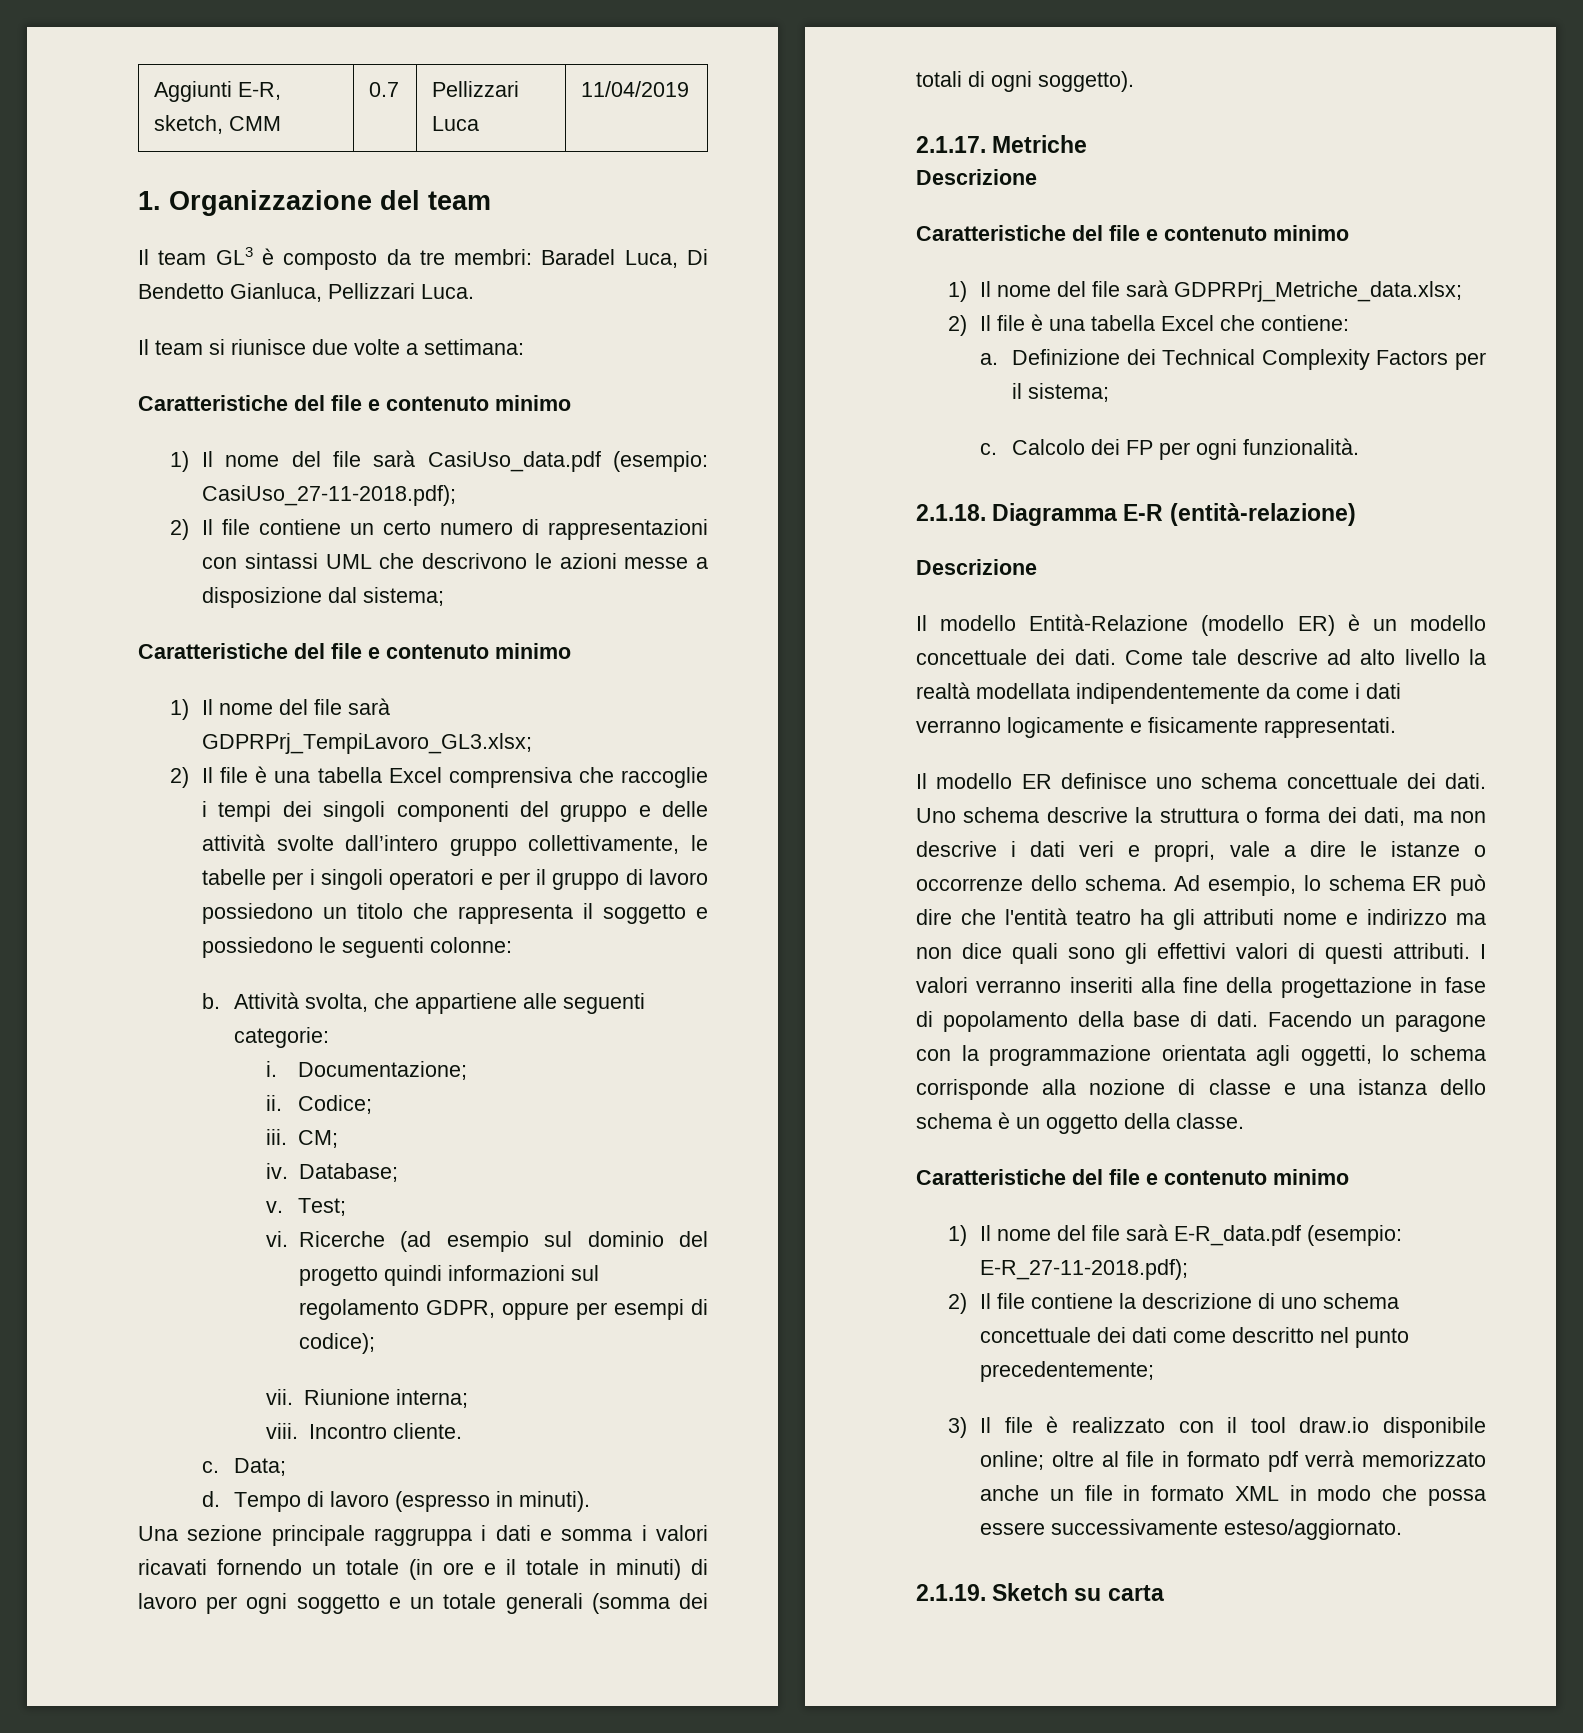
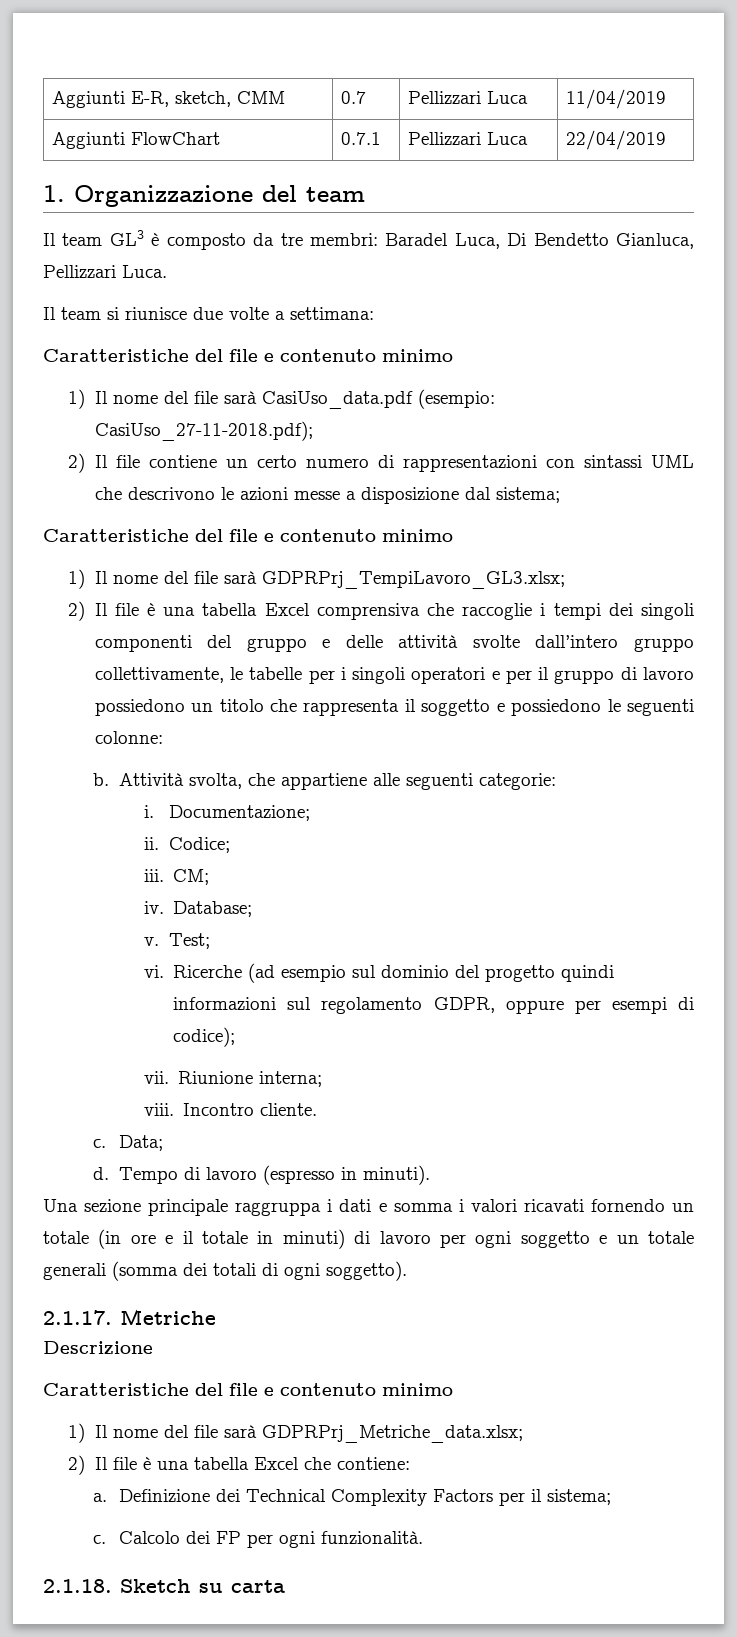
(690, 89) none -> [52,132,221,149] [341,132,382,145] [408,132,529,145] [566,130,667,150] // Aggiunti FlowChart | 0.7.1 | Pellizzari Luca | 22/04/2019
[992,503,1356,526] [916,559,1037,575] [916,614,1486,636] [916,649,1486,665] [916,682,1401,704] [916,717,1396,738] [916,773,1486,789] [916,807,1486,826] [916,841,1486,862] [916,874,1486,896] [916,908,1486,930] [916,943,1486,964] [916,977,1486,998] [916,1011,1486,1032] [916,1045,1486,1066] [916,1079,1486,1100] [916,1112,1244,1134] [916,1169,1349,1185] [948,1224,1403,1246] [980,1259,1189,1280] [948,1293,1400,1314] [980,1327,1410,1348] [980,1361,1155,1382] [948,1416,1486,1438] [980,1450,1486,1472] [980,1485,1486,1506] [980,1519,1403,1540] [916,1584,986,1601] Diagramma E-R (entità-relazione) // Descrizione // Il modello Entità-Relazione (modello ER) è un modello concettuale dei dati. Come tale descrive ad alto livello la realtà modellata indipendentemente da come i dati verranno logicamente e fisicamente rappresentati. // Il modello ER definisce uno schema concettuale dei dati. Uno schema descrive la struttura o forma dei dati, ma non descrive i dati veri e propri, vale a dire le istanze o occorrenze dello schema. Ad esempio, lo schema ER può dire che l'entità teatro ha gli attributi nome e indirizzo ma non dice quali sono gli effettivi valori di questi attributi. I valori verranno inseriti alla fine della progettazione in fase di popolamento della base di dati. Facendo un paragone con la programmazione orientata agli oggetti, lo schema corrisponde alla nozione di classe e una istanza dello schema è un oggetto della classe. // Caratteristiche del file e contenuto minimo // 1) Il nome del file sarà E-R_data.pdf (esempio: E-R_27-11-2018.pdf); // 2) Il file contiene la descrizione di uno schema concettuale dei dati come descritto nel punto precedentemente; // 3) Il file è realizzato con il tool draw.io disponibile online; oltre al file in formato pdf verrà memorizzato anche un file in formato XML in modo che possa essere successivamente esteso/aggiornato. // 2.1.19. -> (112, 1586) none

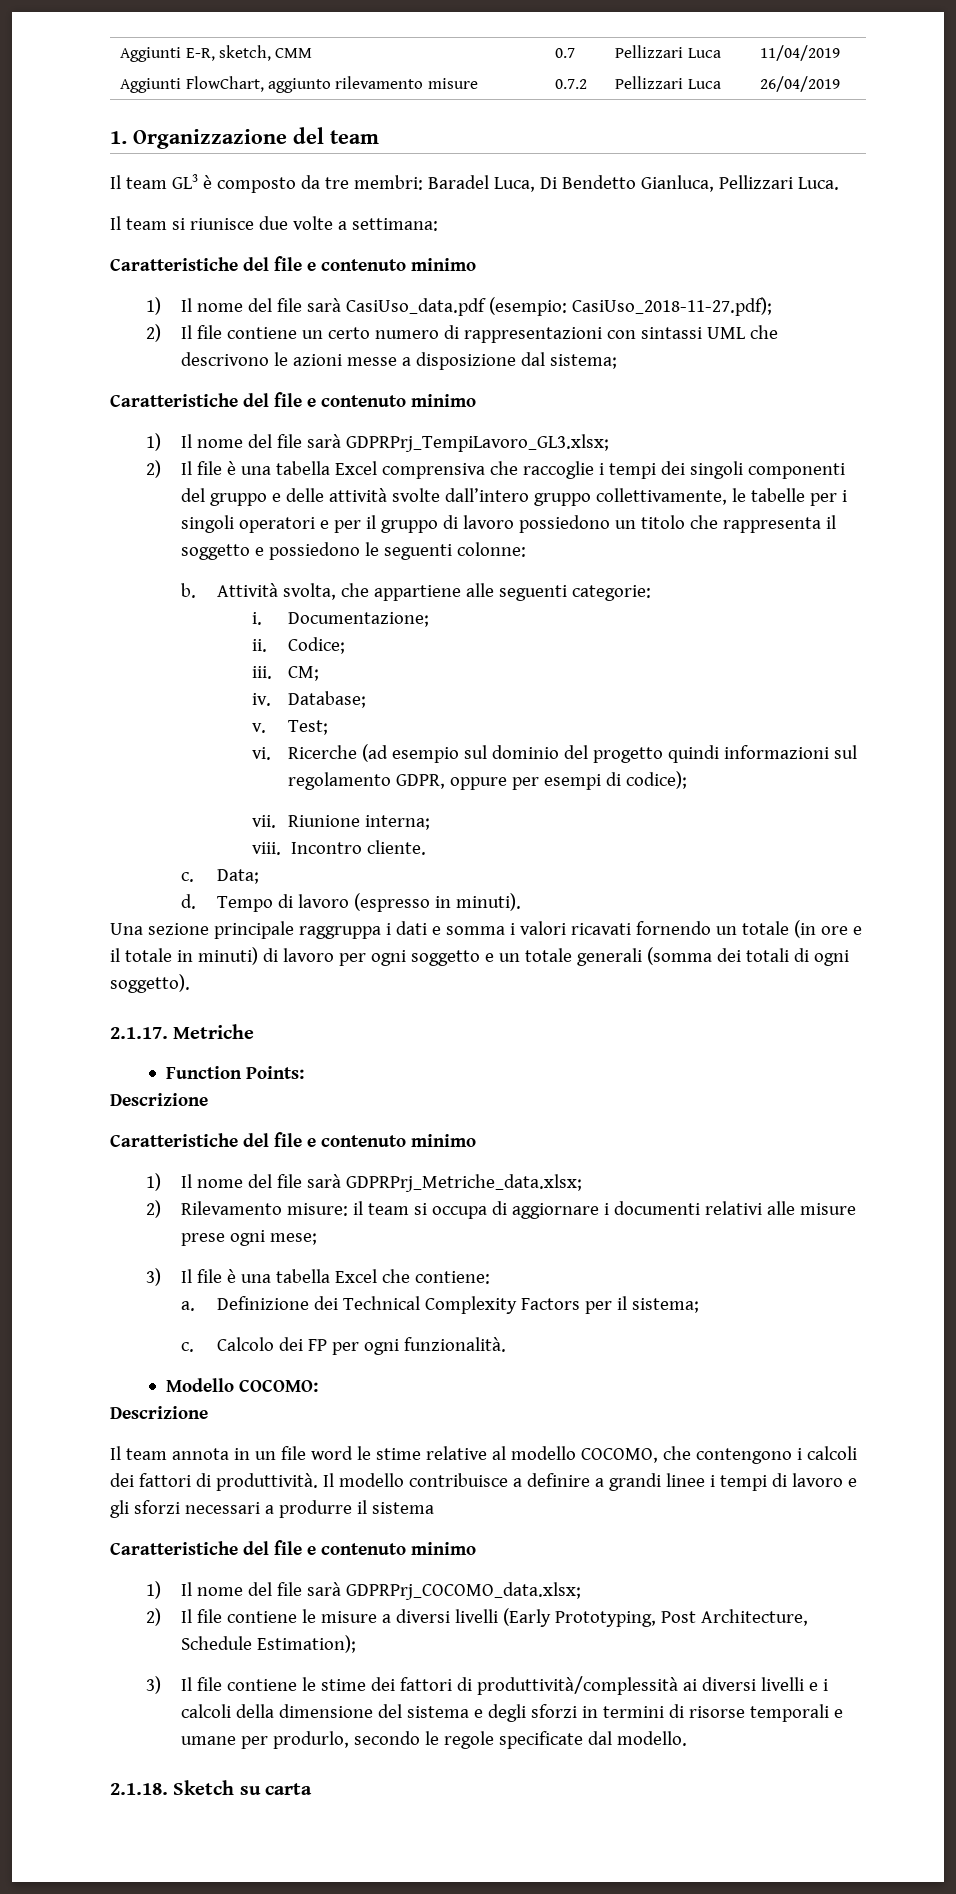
[131,132,221,145] [341,132,382,145] [408,132,529,145] [566,130,667,150] FlowChart | 0.7.1 | Pellizzari Luca | 22/04/2019 -> [185,76,478,93] [555,79,588,89] [615,76,721,89] [760,76,841,92] FlowChart, aggiunto rilevamento misure | 0.7.2 | Pellizzari Luca | 26/04/2019
[94,421,313,441] CasiUso_27-11-2018.pdf); -> [572,297,773,316] CasiUso_2018-11-27.pdf);
(216, 1317) none -> [165,1066,304,1079] // Function Points:
(86, 1465) none -> [181,1201,857,1219] [181,1230,318,1246] [145,1268,161,1286] Rilevamento misure: il team si occupa di aggiornare i documenti relativi alle misure prese ogni mese; // 3)
(423, 1537) none -> [165,1378,318,1392] [110,1406,208,1419] [110,1446,857,1464] [110,1473,857,1491] [110,1500,434,1518] [110,1540,476,1555] [145,1581,582,1600] [145,1608,809,1627] [181,1635,357,1653] [145,1676,829,1695] [181,1704,844,1722] [181,1731,688,1749] // Modello COCOMO: // Descrizione // Il team annota in un file word le stime relative al modello COCOMO, che contengono i calcoli dei fattori di produttività. Il modello contribuisce a definire a grandi linee i tempi di lavoro e gli sforzi necessari a produrre il sistema // Caratteristiche del file e contenuto minimo // 1) Il nome del file sarà GDPRPrj_COCOMO_data.xlsx; // 2) Il file contiene le misure a diversi livelli (Early Prototyping, Post Architecture, Schedule Estimation); // 3) Il file contiene le stime dei fattori di produttività/complessità ai diversi livelli e i calcoli della dimensione del sistema e degli sforzi in termini di risorse temporali e umane per produrlo, secondo le regole specificate dal modello.

